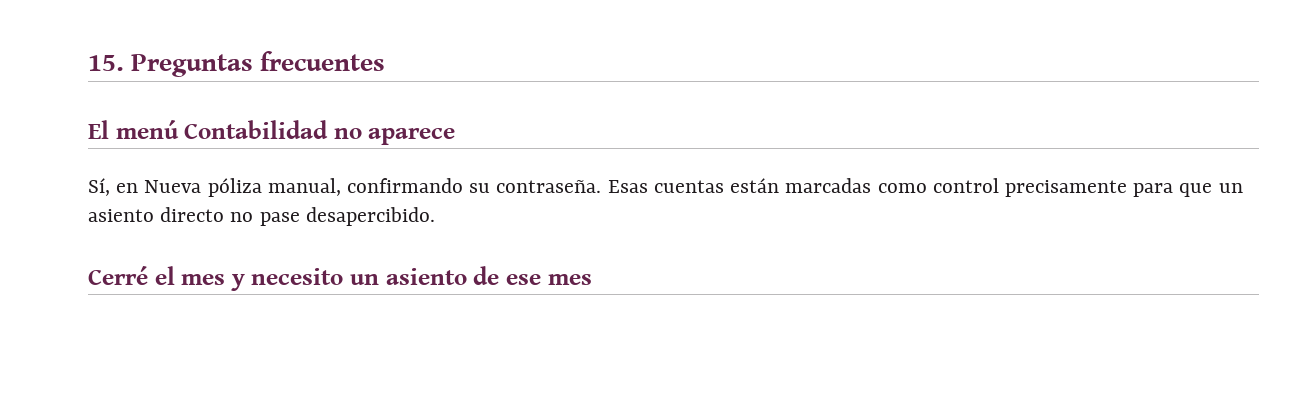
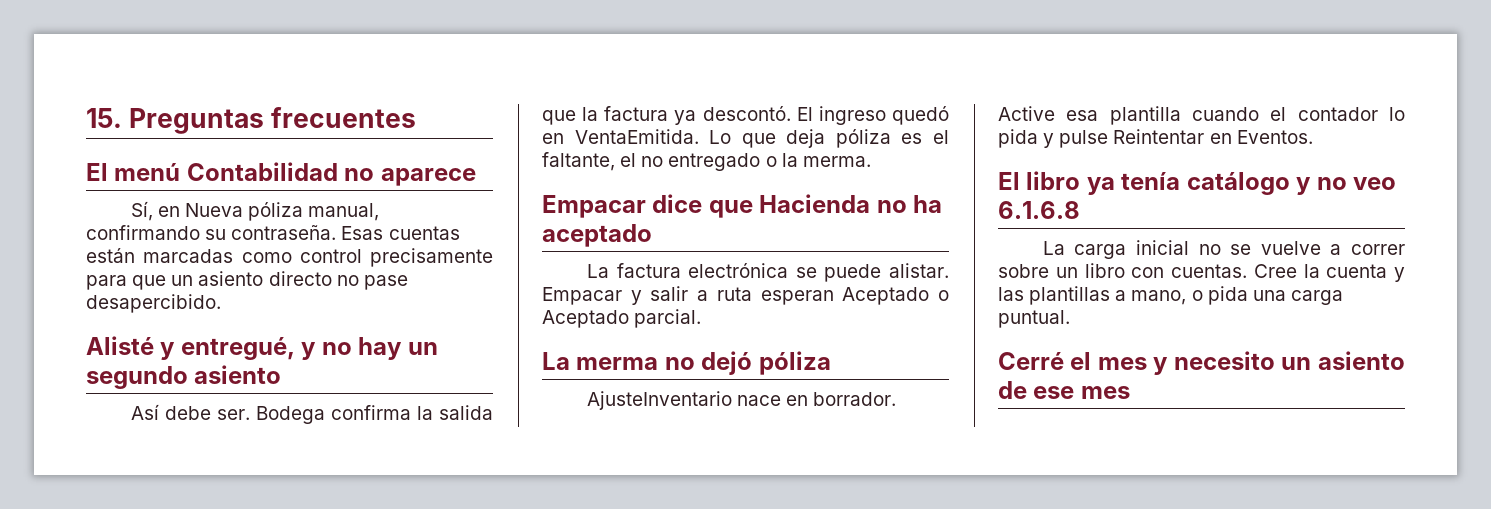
(435, 216) none -> [86,336,438,360] [86,365,282,389] [130,404,493,424] [542,106,949,125] [542,129,949,148] [542,152,871,171] [542,194,943,218] [542,224,652,247] [586,263,950,282] [542,286,949,305] [542,309,702,328] [542,351,831,375] [586,391,897,410] [998,106,1405,125] [998,129,1313,148] [998,171,1397,195] [998,201,1080,219] [1042,240,1405,259] [998,263,1405,282] [998,286,1343,305] [998,310,1070,328] // Alisté y entregué, y no hay un segundo asiento // Así debe ser. Bodega confirma la salida que la factura ya descontó. El ingreso quedó en VentaEmitida. Lo que deja póliza es el faltante, el no entregado o la merma. // Empacar dice que Hacienda no ha aceptado // La factura electrónica se puede alistar. Empacar y salir a ruta esperan Aceptado o Aceptado parcial. // La merma no dejó póliza // AjusteInventario nace en borrador. Active esa plantilla cuando el contador lo pida y pulse Reintentar en Eventos. // El libro ya tenía catálogo y no veo 6.1.6.8 // La carga inicial no se vuelve a correr sobre un libro con cuentas. Cree la cuenta y las plantillas a mano, o pida una carga puntual.

